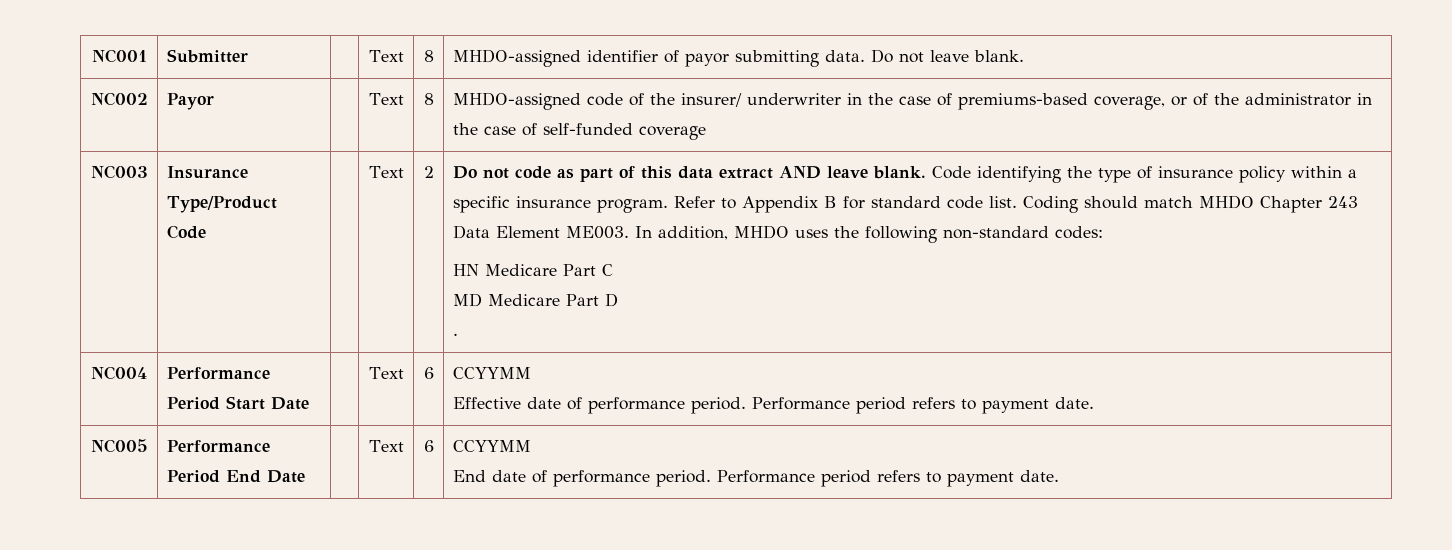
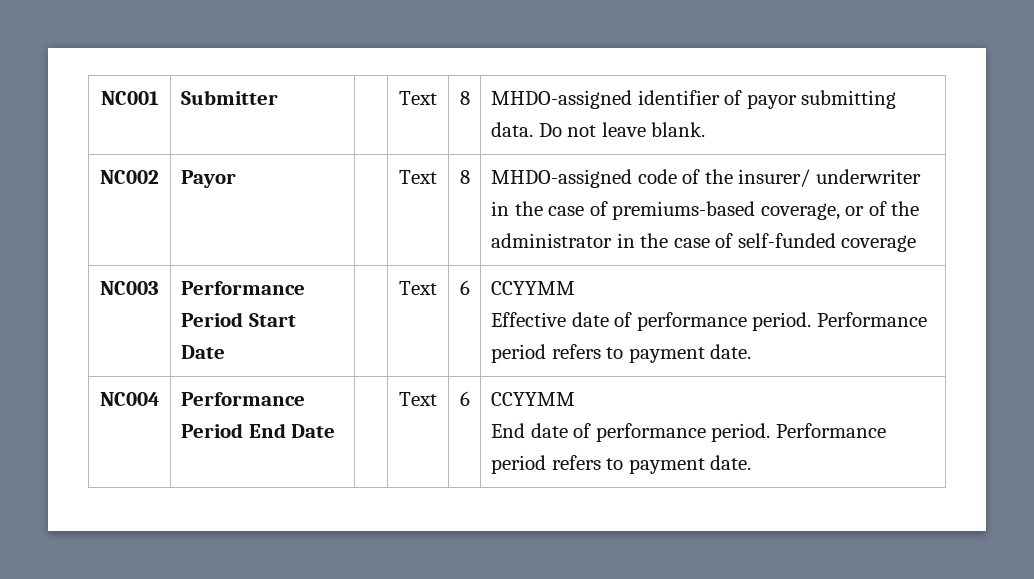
[166,166,248,179] [166,196,277,213] [166,225,206,239] [368,166,404,178] [423,166,434,178] [452,166,1357,183] [452,195,1358,213] [452,225,1103,243] [452,264,613,276] [452,293,618,307] [452,333,458,336] [91,366,147,380] | Insurance Type/Product Code | | Text | 2 | Do not code as part of this data extract AND leave blank. Code identifying the type of insurance policy within a specific insurance program. Refer to Appendix B for standard code list. Coding should match MHDO Chapter 243 Data Element ME003. In addition, MHDO uses the following non-standard codes: // HN Medicare Part C // MD Medicare Part D // . // NC004 -> (159, 288) none
[90,439,148,453] NC005 -> [99,392,160,406] NC004

